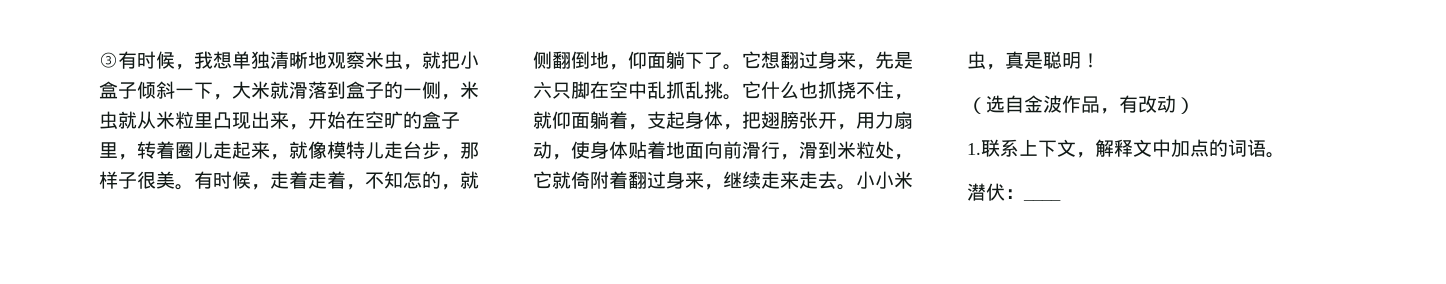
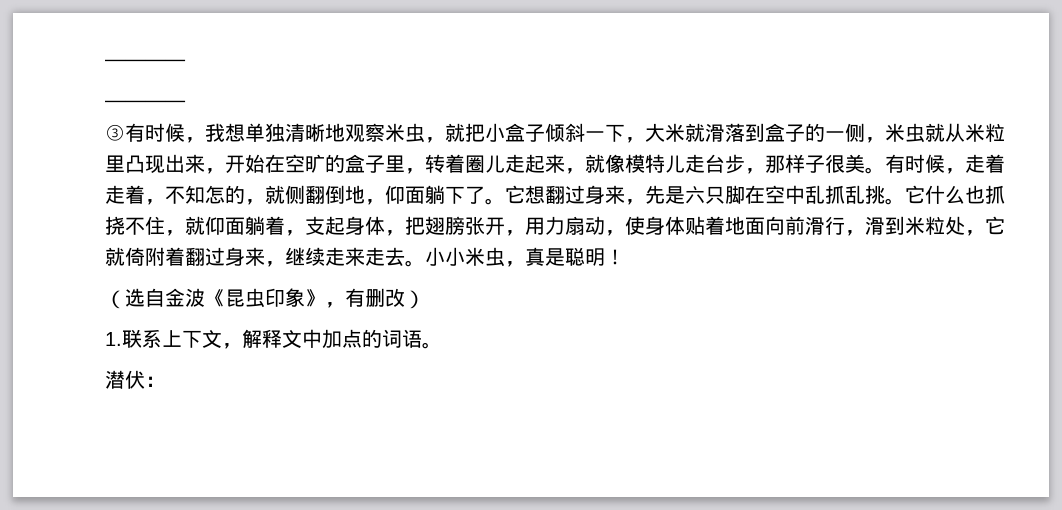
(99, 60) none -> [105,58,186,62] [105,99,186,103] ＿＿＿＿ // ＿＿＿＿ //
[1062,95,1176,114] 作品，有改动 -> [205,288,405,308] 《昆虫印象》，有删改
[1023,199,1061,201] ____ -> (165, 381) none

